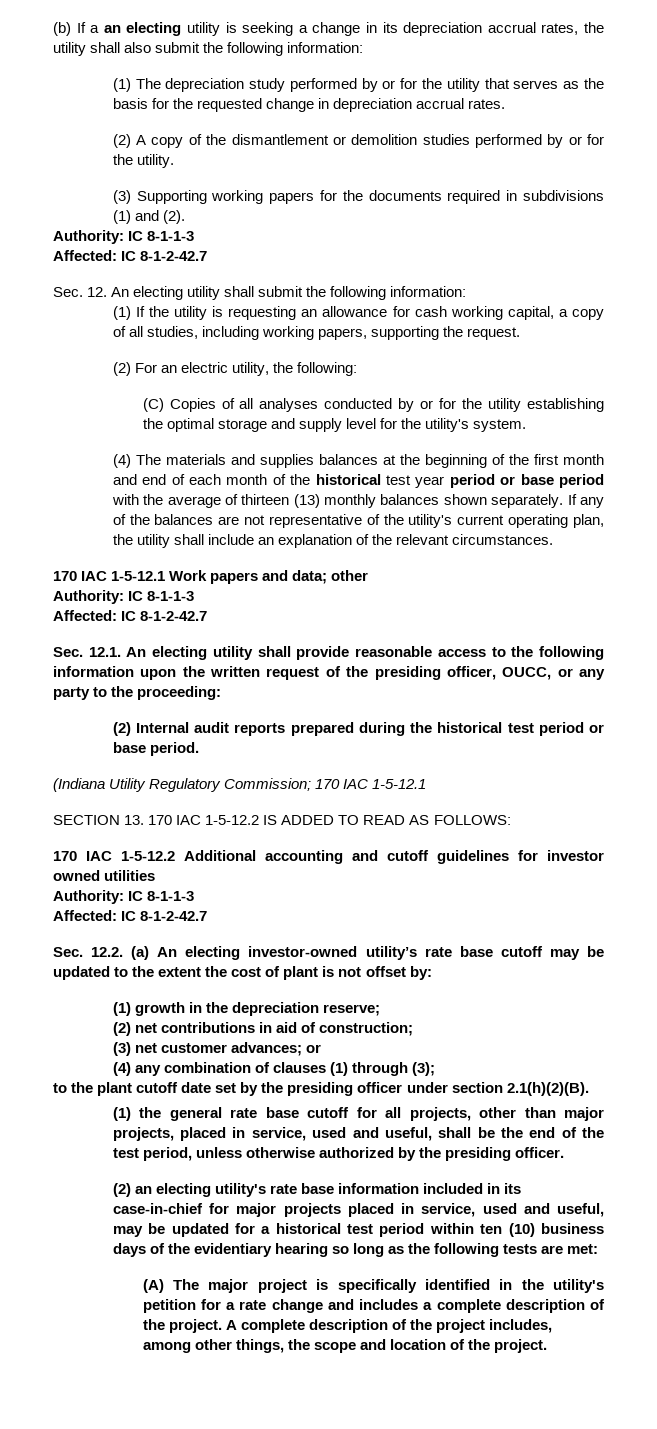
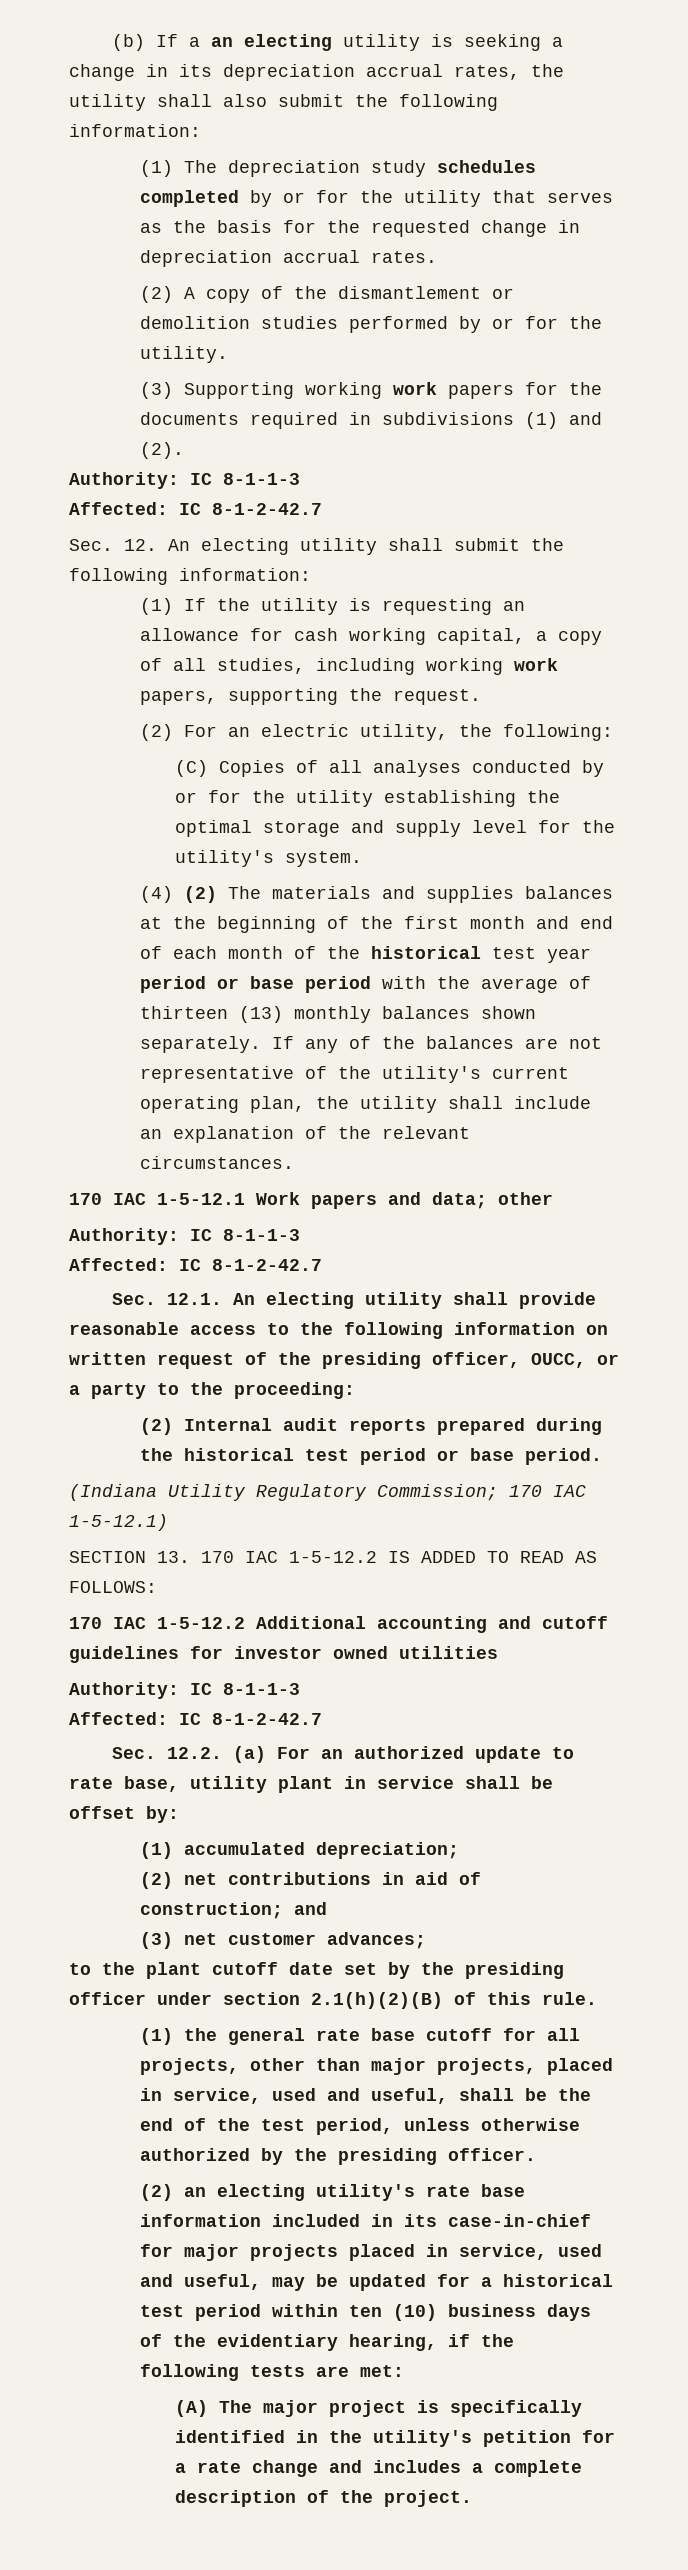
[289,78,357,92] performed -> [436,160,536,173] [139,190,239,207] schedules completed
(264, 197) none -> [392,382,437,395] work
(314, 333) none -> [513,658,558,671] work
(131, 461) none -> [183,886,217,903] (2)
[140,666,205,680] upon the -> [586,1325,608,1335] on
[579,669,606,680] any -> [69,1385,80,1395] a
[372,779,427,789] 1-5-12.1 -> [69,1514,168,1531] 1-5-12.1)
[157,946,605,960] [53,966,432,980] [112,1002,380,1016] An electing investor-owned utility’s rate base cutoff may be updated to the extent the cost of plant is not offset by: // (1) growth in the depreciation reserve; -> [277,1746,575,1763] [69,1776,553,1793] [69,1806,179,1823] [139,1842,459,1859] For an authorized update to rate base, utility plant in service shall be offset by: // (1) accumulated depreciation;
(414, 1029) none -> [293,1902,327,1915] and
[305,1044,321,1053] [112,1062,436,1076] or // (4) any combination of clauses (1) through (3); -> (426, 1940) none
[506,1082,589,1096] 2.1(h)(2)(B). -> [311,1992,597,2009] 2.1(h)(2)(B) of this rule.
[274,1243,405,1257] hearing so long as -> [348,2334,470,2351] hearing, if
[225,1319,553,1333] [142,1339,548,1353] A complete description of the project includes, among other things, the scope and location of the project. -> (473, 2498) none

